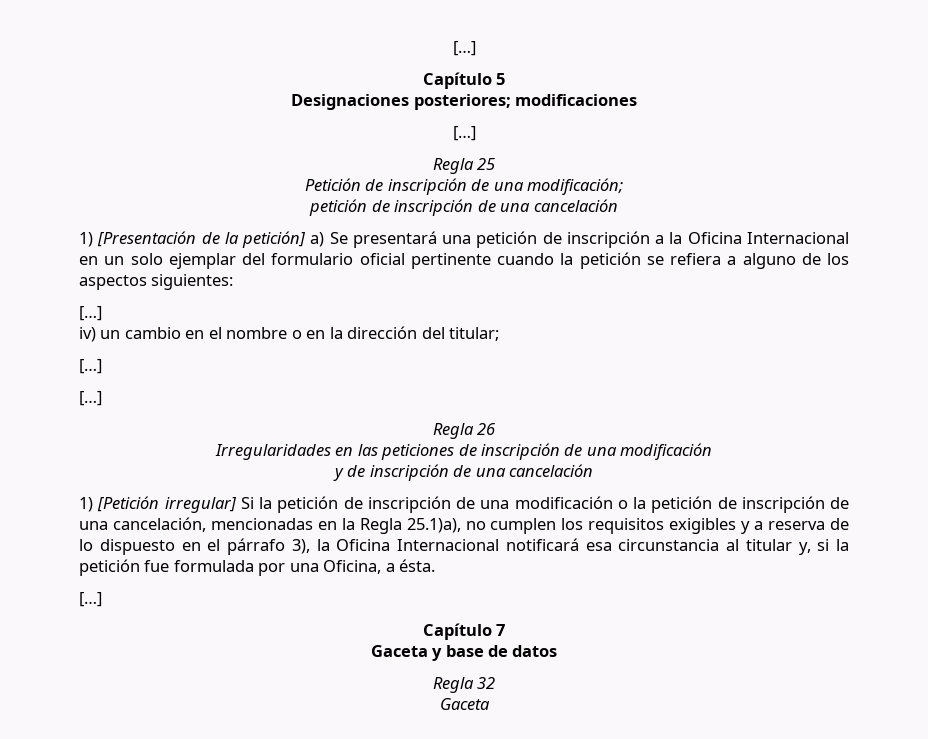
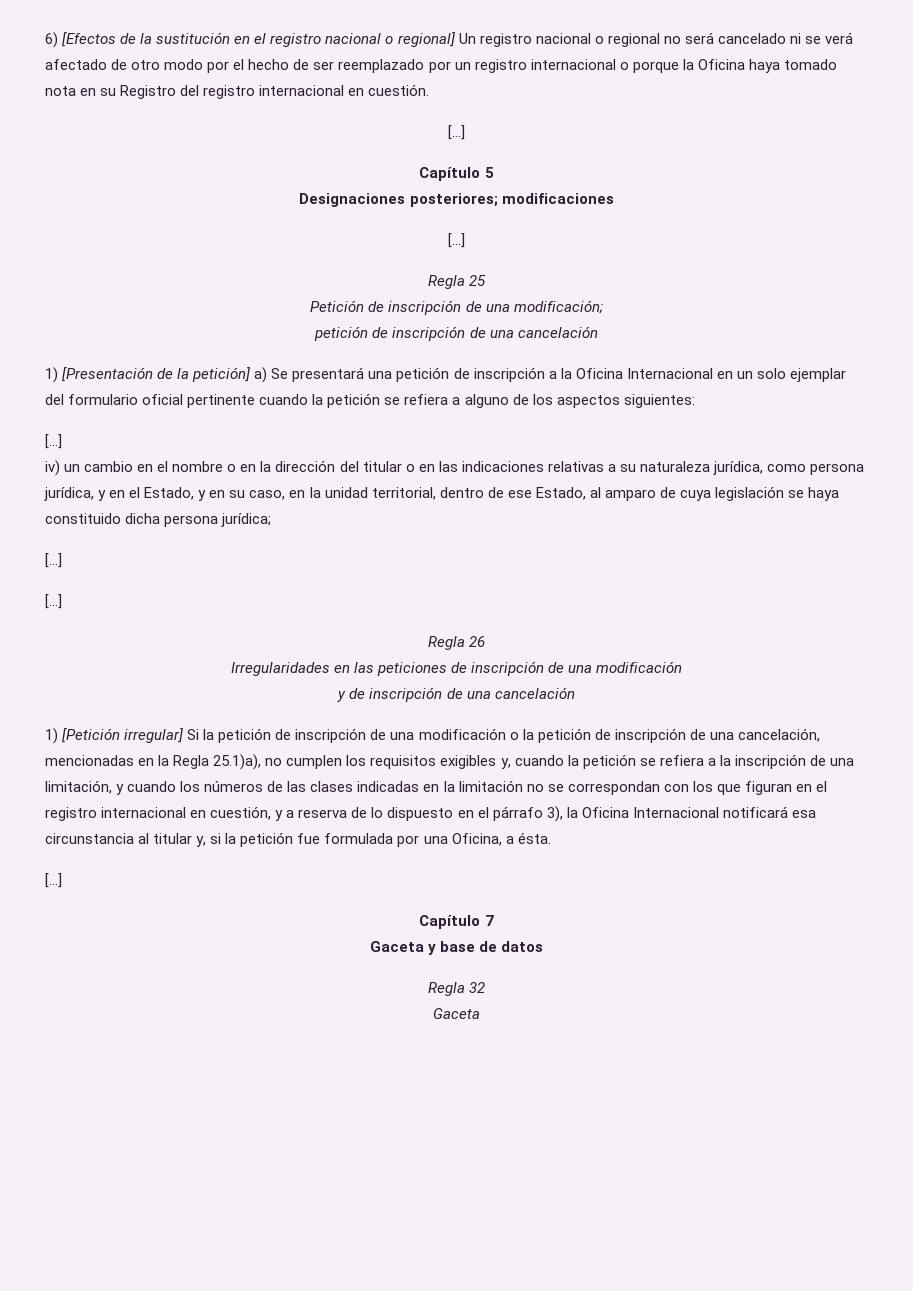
(452, 48) none -> [45,32,854,48] [45,59,837,73] [45,84,430,99] 6) [Efectos de la sustitución en el registro nacional o regional] Un registro nacional o regional no será cancelado ni se verá afectado de otro modo por el hecho de ser reemplazado por un registro internacional o porque la Oficina haya tomado nota en su Registro del registro internacional en cuestión. //
[449,327,500,341] titular; -> [362,461,865,475] [44,486,840,501] [45,513,272,527] titular o en las indicaciones relativas a su naturaleza jurídica, como persona jurídica, y en el Estado, y en su caso, en la unidad territorial, dentro de ese Estado, al amparo de cuya legislación se haya constituido dicha persona jurídica;
(737, 526) none -> [500,754,854,769] [45,780,827,795] [45,806,272,821] y, cuando la petición se refiera a la inscripción de una limitación, y cuando los números de las clases indicadas en la limitación no se correspondan con los que figuran en el registro internacional en cuestión,

